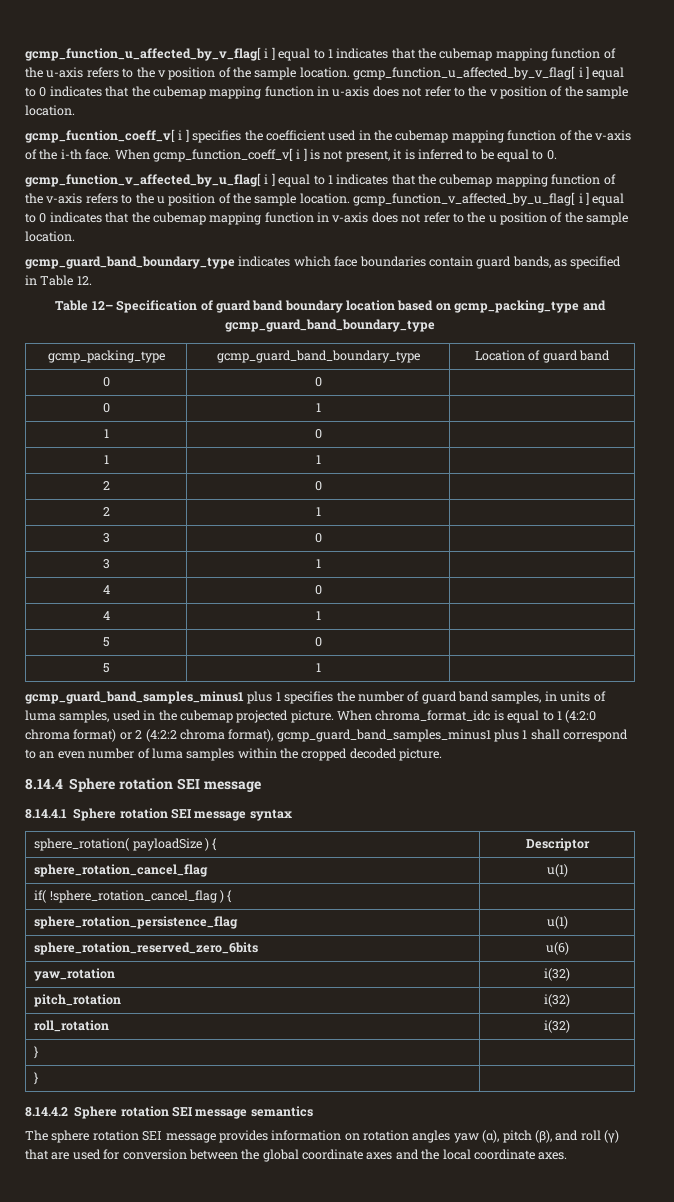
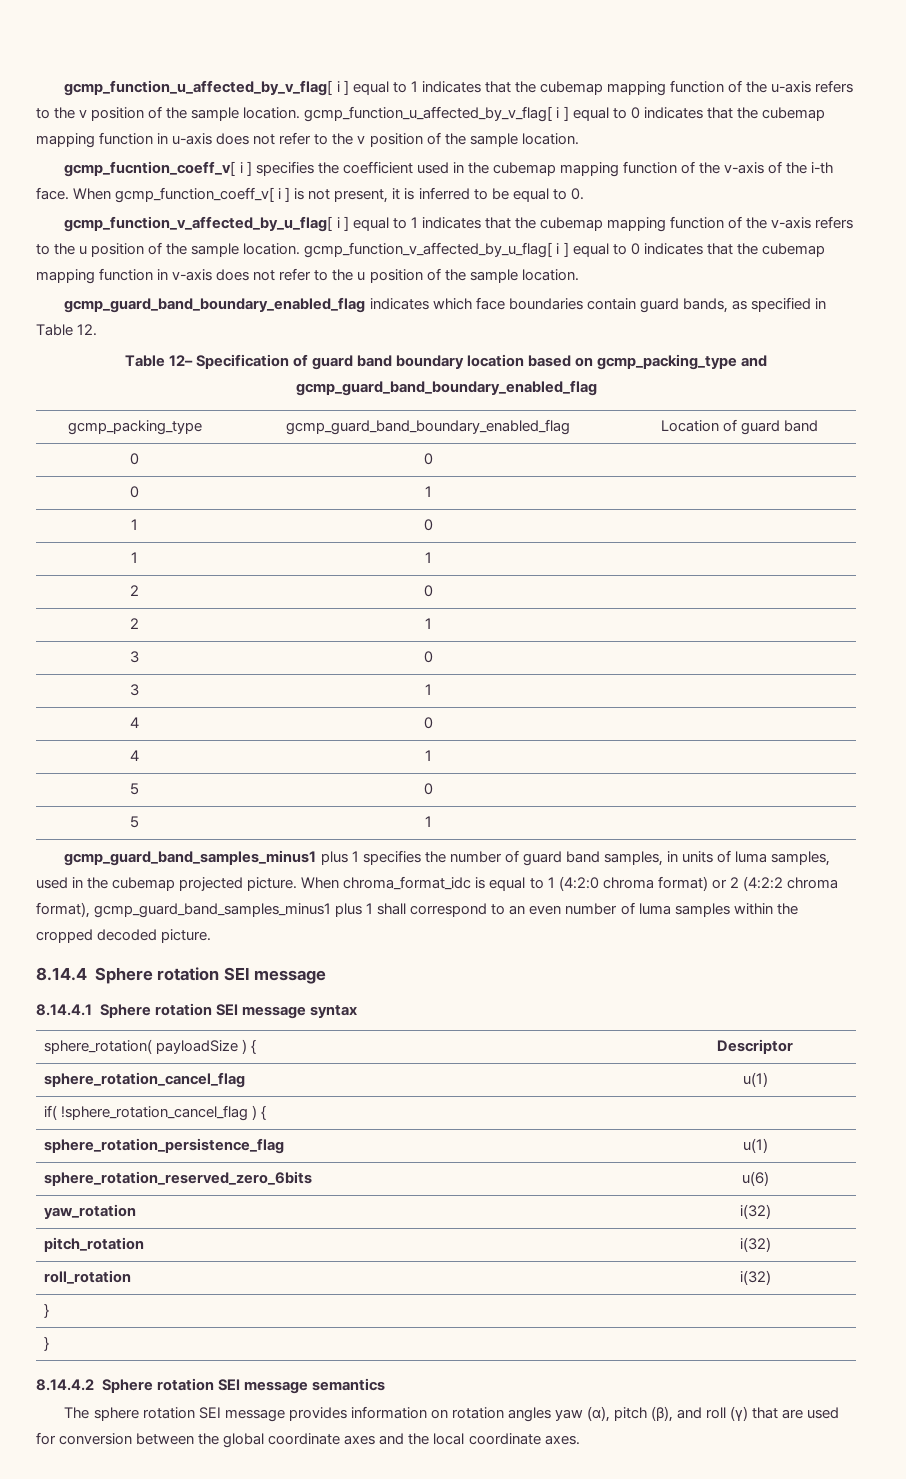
[25,256,235,269] gcmp_guard_band_boundary_type -> [64,297,366,313] gcmp_guard_band_boundary_enabled_flag
[225,319,435,332] gcmp_guard_band_boundary_type -> [295,380,597,396] gcmp_guard_band_boundary_enabled_flag
[216,350,420,363] gcmp_guard_band_boundary_type -> [286,419,570,435] gcmp_guard_band_boundary_enabled_flag

